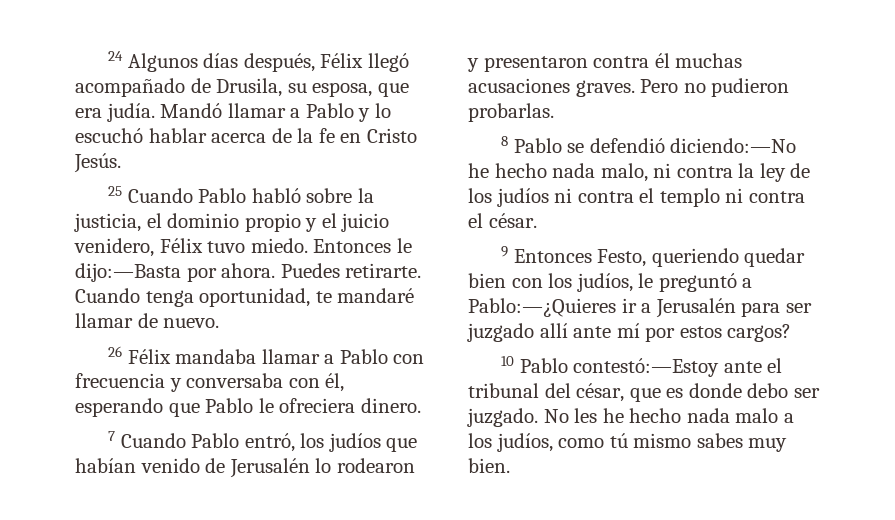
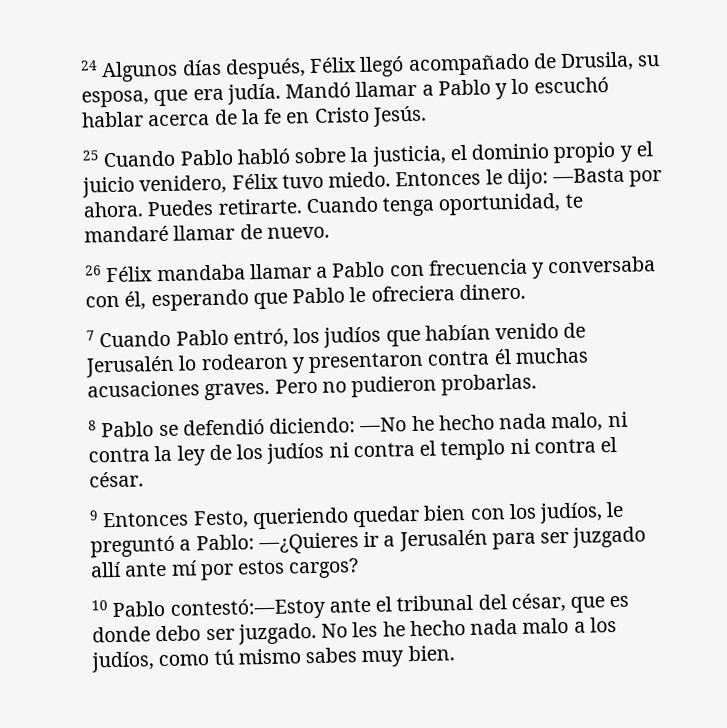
[75,263,181,282] dijo:—Basta -> [506,167,626,190] dijo: —Basta
[670,138,797,153] diciendo:—No -> [269,417,408,434] diciendo: —No
[468,298,616,317] Pablo:—¿Quieres -> [195,532,359,555] Pablo: —¿Quieres

